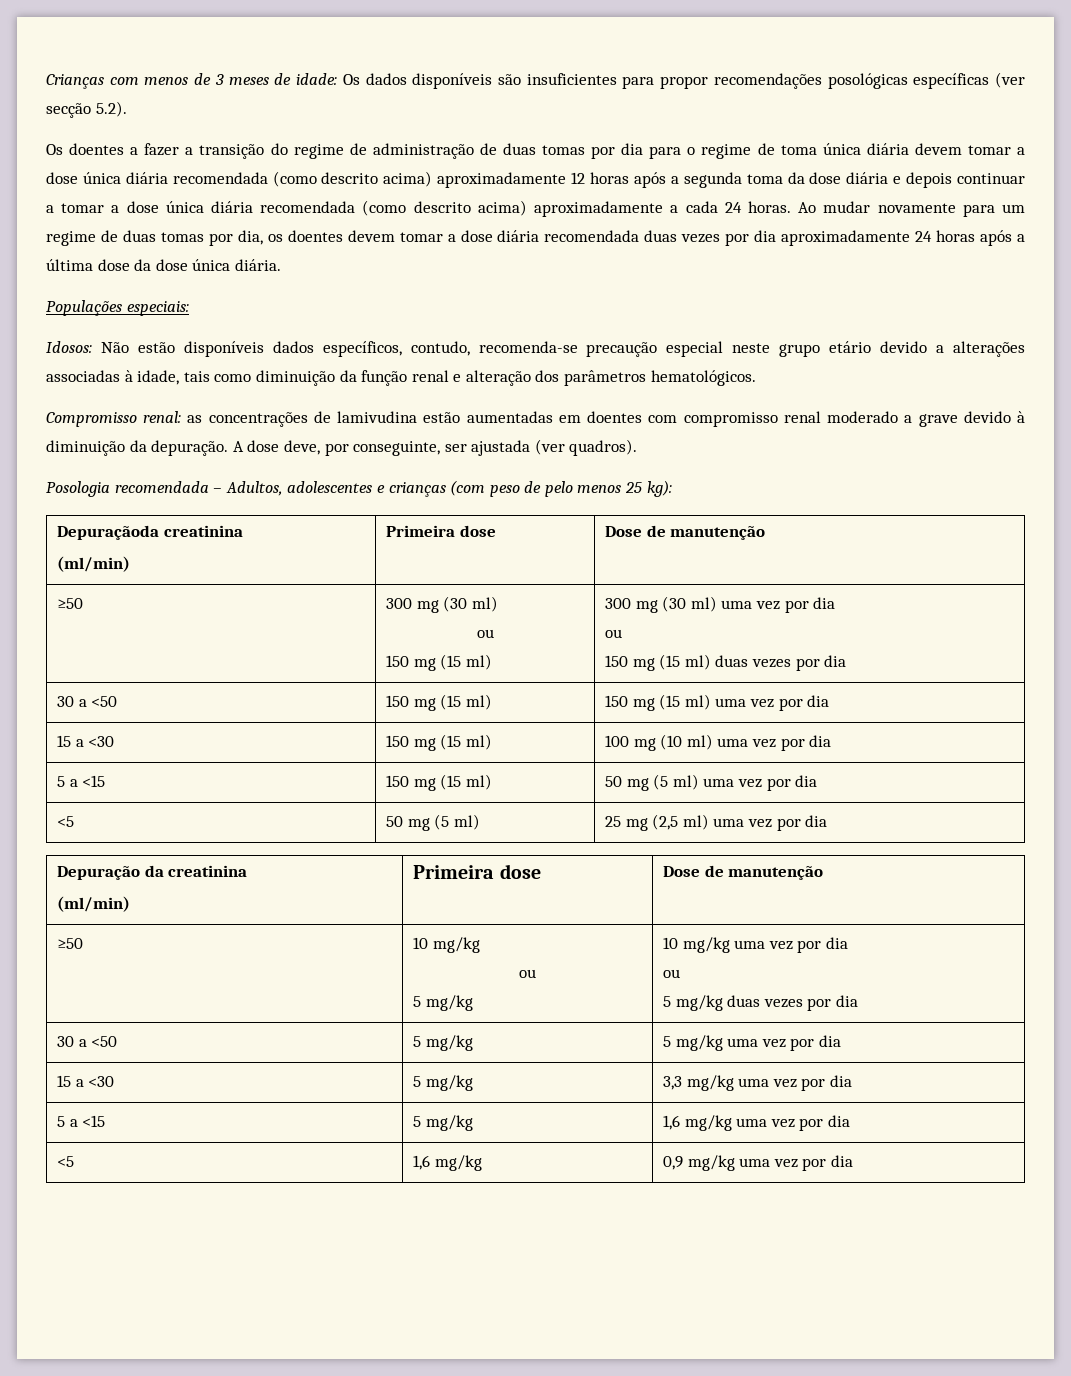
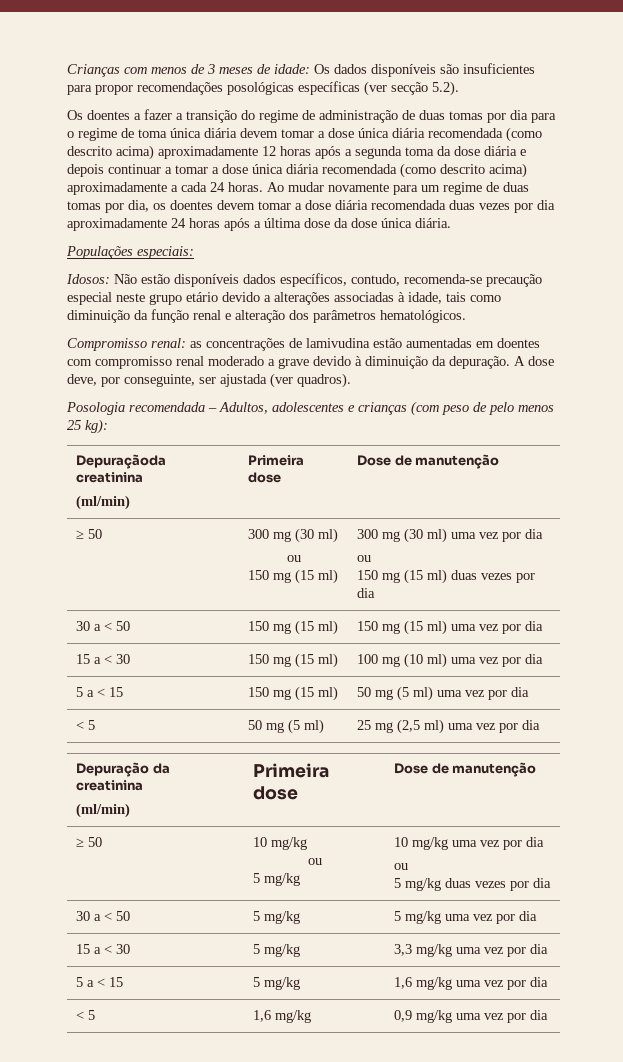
[57,598,84,609] ≥50 -> [76,529,103,539] ≥ 50
[91,696,118,707] <50 -> [104,621,131,631] < 50
[88,736,115,747] <30 -> [104,654,131,664] < 30
[82,775,106,787] <15 -> [97,687,124,697] < 15
[57,816,75,827] <5 -> [76,720,96,730] < 5
[57,938,84,949] ≥50 -> [76,837,103,847] ≥ 50
[91,1036,118,1047] <50 -> [104,911,131,921] < 50
[88,1076,115,1087] <30 -> [104,944,131,954] < 30
[82,1115,106,1127] <15 -> [97,977,124,987] < 15
[57,1156,75,1167] <5 -> [76,1010,96,1020] < 5

